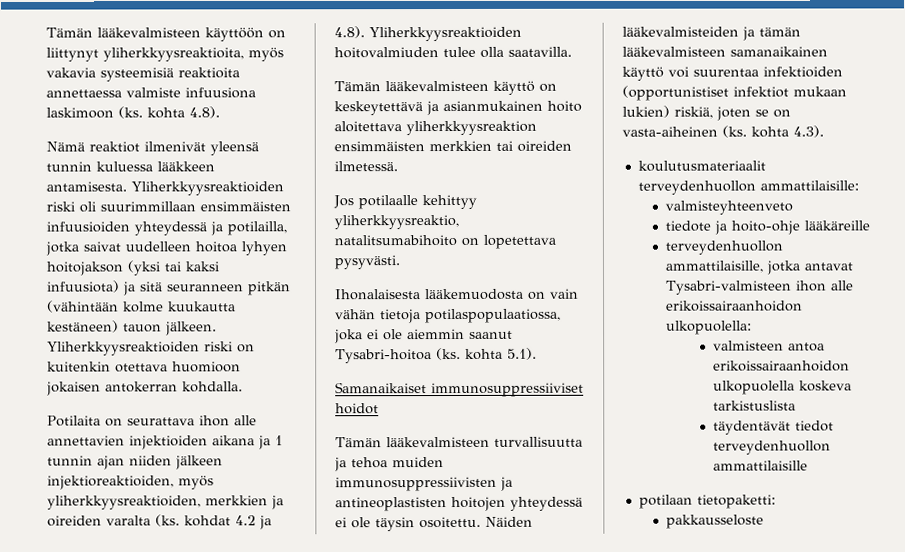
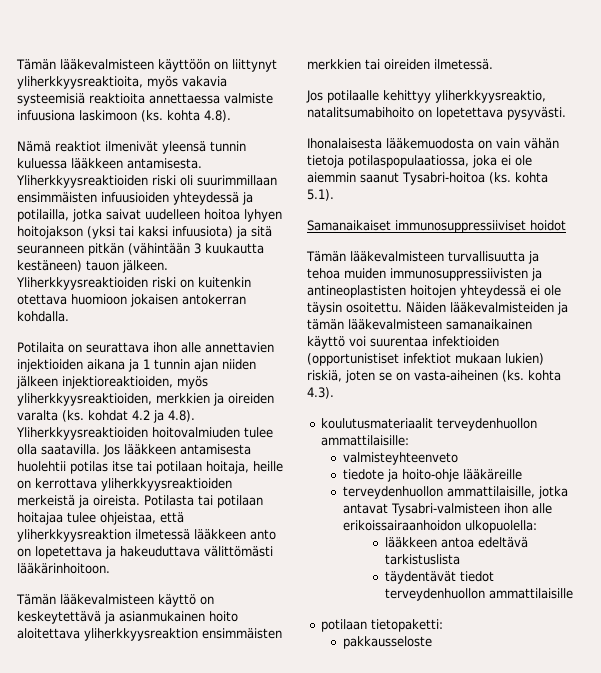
[123,301,164,313] kolme -> [194,243,201,254] 3
(572, 51) none -> [103,444,251,457] [17,461,283,474] [17,478,232,491] [17,495,263,508] [17,512,184,525] [17,529,276,542] [17,546,273,559] [17,563,110,574] Jos lääkkeen antamisesta huolehtii potilas itse tai potilaan hoitaja, heille on kerrottava yliherkkyysreaktioiden merkeistä ja oireista. Potilasta tai potilaan hoitajaa tulee ohjeistaa, että yliherkkyysreaktion ilmetessä lääkkeen anto on lopetettava ja hakeuduttava välittömästi lääkärinhoitoon.
[713,340,826,352] [713,360,851,372] [713,380,853,395] valmisteen antoa erikoissairaanhoidon ulkopuolella koskeva -> [384,537,528,548] lääkkeen antoa edeltävä

